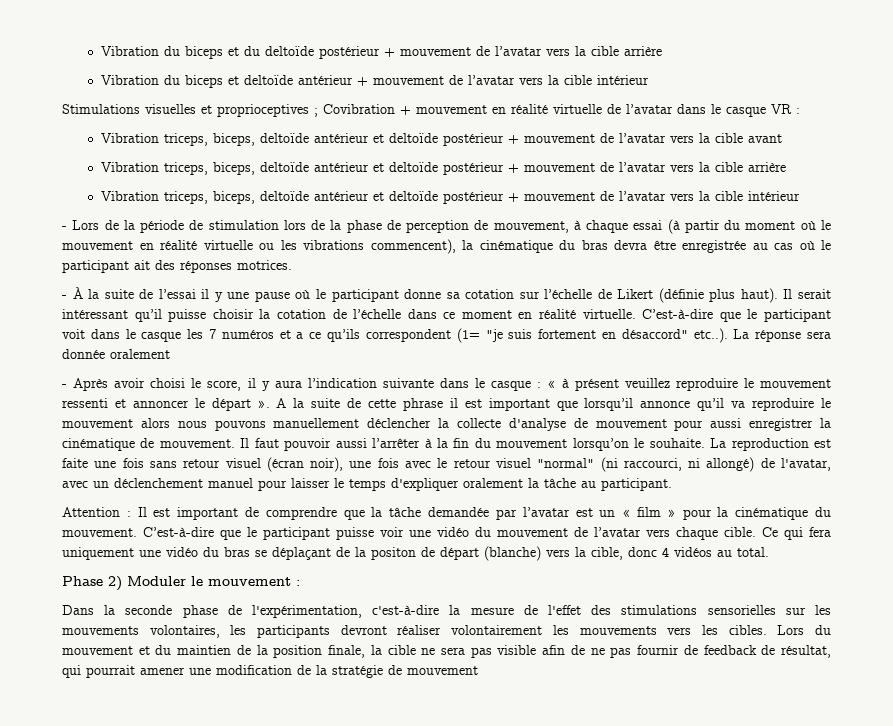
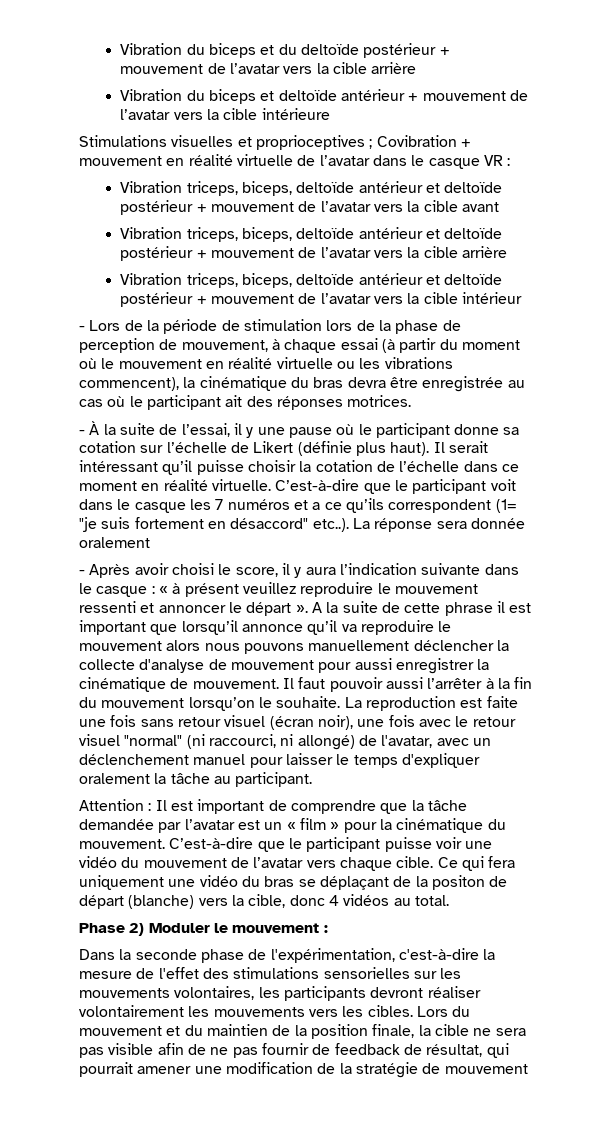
[596,75,649,85] intérieur -> [261,108,330,120] intérieure
[158,289,196,299] l’essai -> [181,423,230,437] l’essai,

